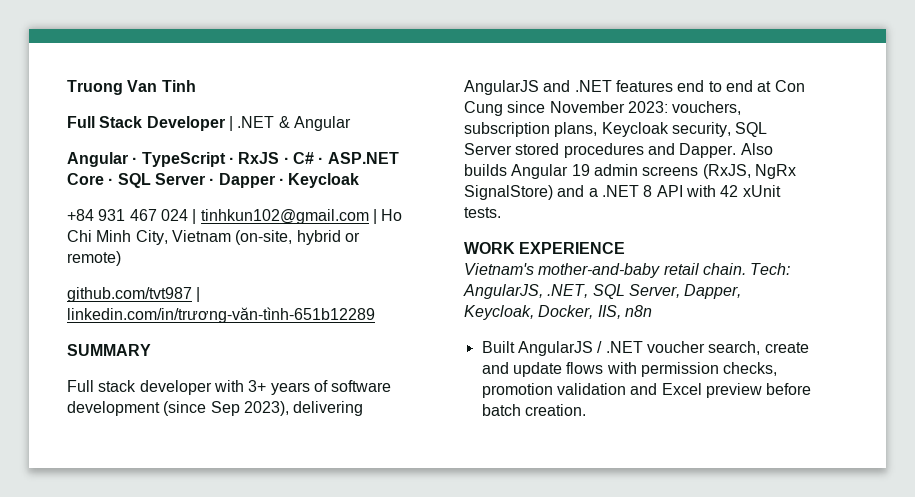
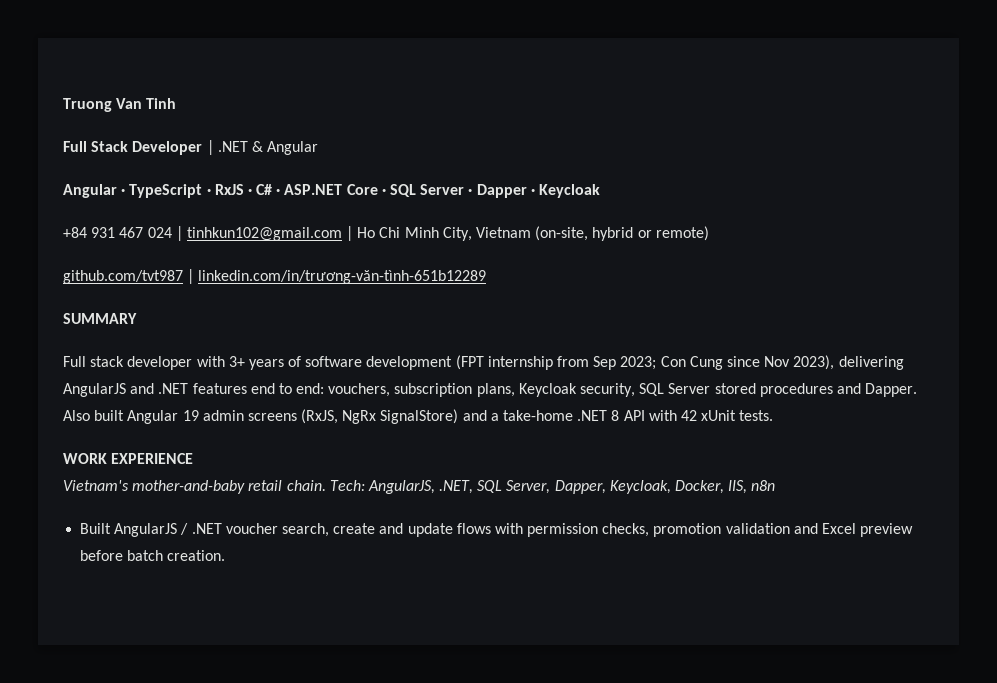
[163,401,240,416] (since Sep -> [455,355,791,370] (FPT internship from Sep 2023; Con Cung since Nov
[725,80,805,92] [464,101,668,116] end at Con Cung since November 2023: -> [296,383,325,394] end:
[464,164,507,176] builds -> [94,410,125,421] built
(598, 192) none -> [503,410,574,421] take-home

